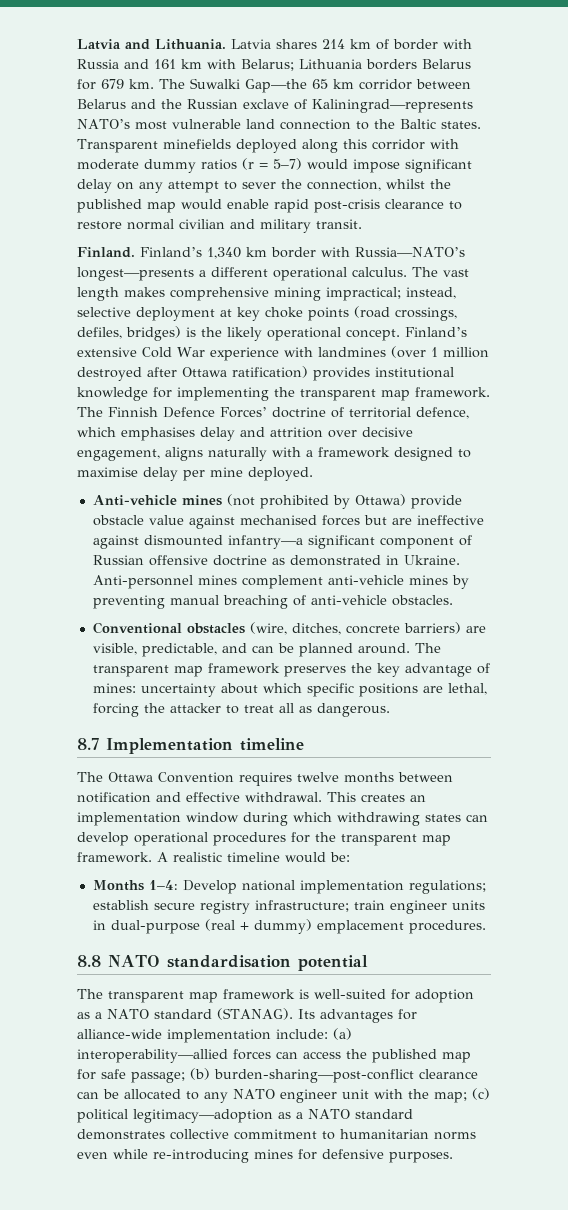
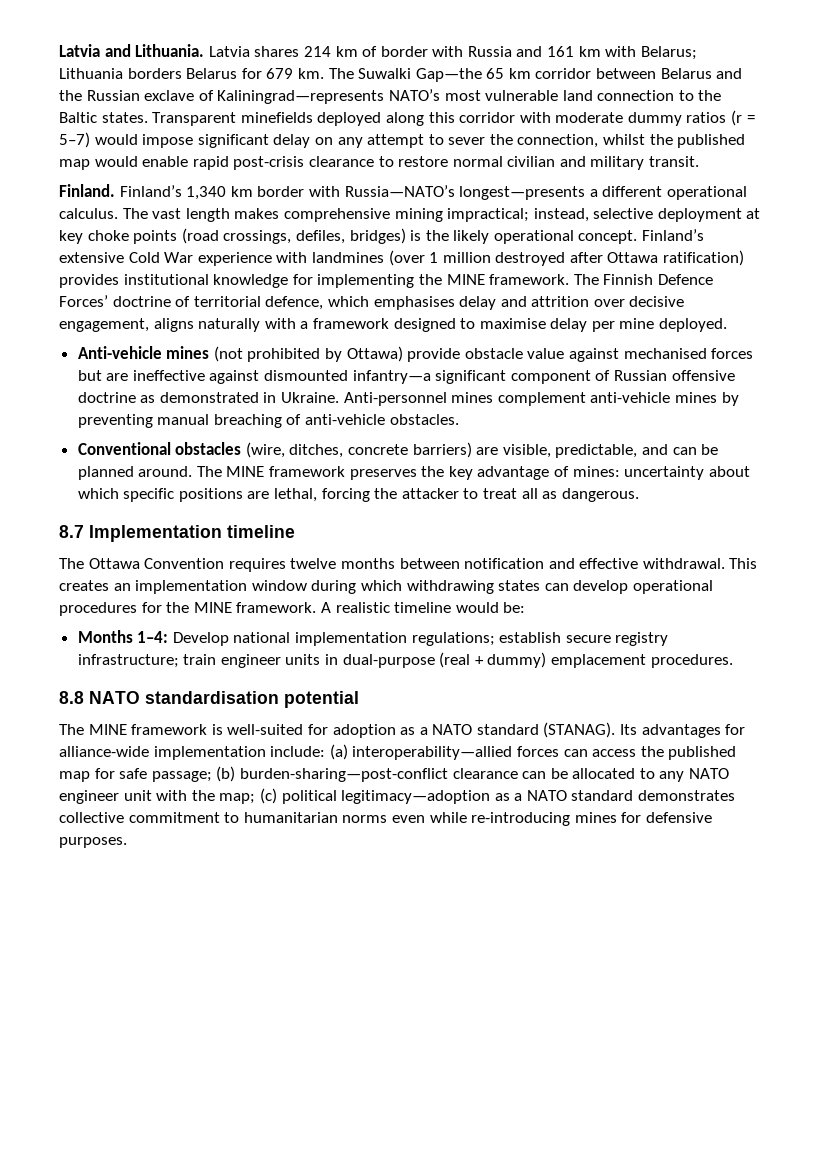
[300,389,410,401] transparent map -> [446,274,485,285] MINE
[92,665,203,677] transparent map -> [226,466,265,477] MINE
[341,834,451,846] transparent map -> [193,602,232,613] MINE
[108,991,218,1003] transparent map -> [88,724,127,735] MINE

